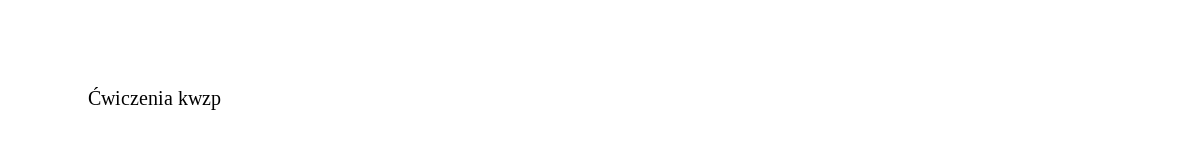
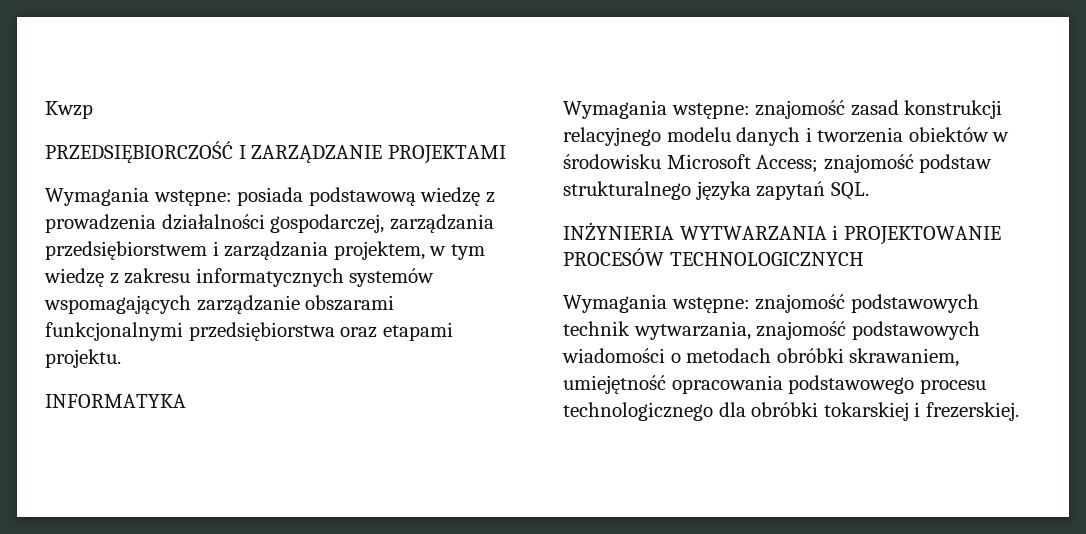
[88,87,222,110] Ćwiczenia kwzp -> [45,101,93,119] [45,141,506,164] [45,187,495,206] [45,214,494,233] [45,241,485,260] [44,268,435,287] [44,295,395,314] [45,322,453,341] [45,349,121,368] [45,394,186,408] [563,100,1003,119] [563,127,1010,146] [563,154,993,173] [563,181,869,200] [563,222,1001,245] [563,248,864,266] [563,294,979,313] [563,321,980,340] [562,348,960,367] [563,375,986,394] [563,402,1019,421] Kwzp // PRZEDSIĘBIORCZOŚĆ I ZARZĄDZANIE PROJEKTAMI // Wymagania wstępne: posiada podstawową wiedzę z prowadzenia działalności gospodarczej, zarządzania przedsiębiorstwem i zarządzania projektem, w tym wiedzę z zakresu informatycznych systemów wspomagających zarządzanie obszarami funkcjonalnymi przedsiębiorstwa oraz etapami projektu. // INFORMATYKA // Wymagania wstępne: znajomość zasad konstrukcji relacyjnego modelu danych i tworzenia obiektów w środowisku Microsoft Access; znajomość podstaw strukturalnego języka zapytań SQL. // INŻYNIERIA WYTWARZANIA i PROJEKTOWANIE PROCESÓW TECHNOLOGICZNYCH // Wymagania wstępne: znajomość podstawowych technik wytwarzania, znajomość podstawowych wiadomości o metodach obróbki skrawaniem, umiejętność opracowania podstawowego procesu technologicznego dla obróbki tokarskiej i frezerskiej.

